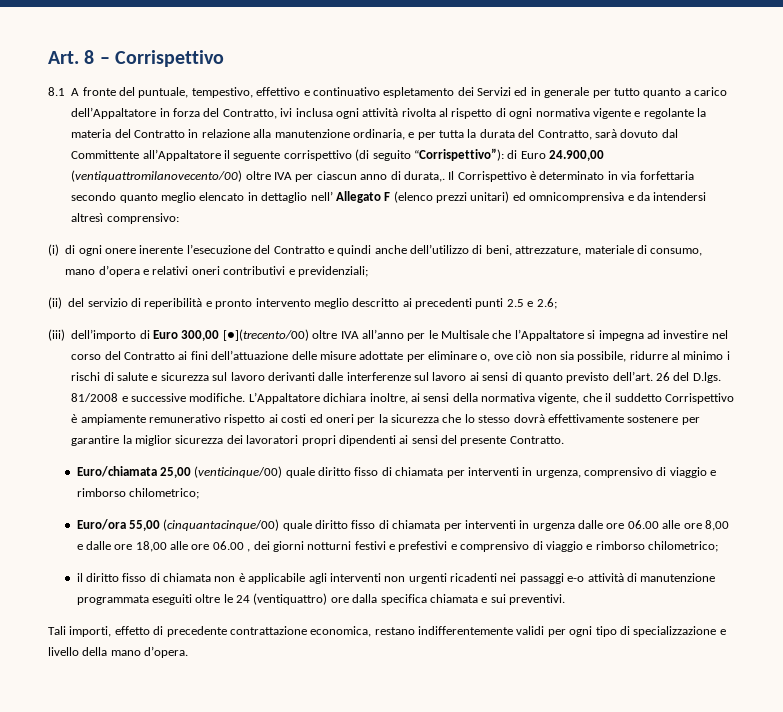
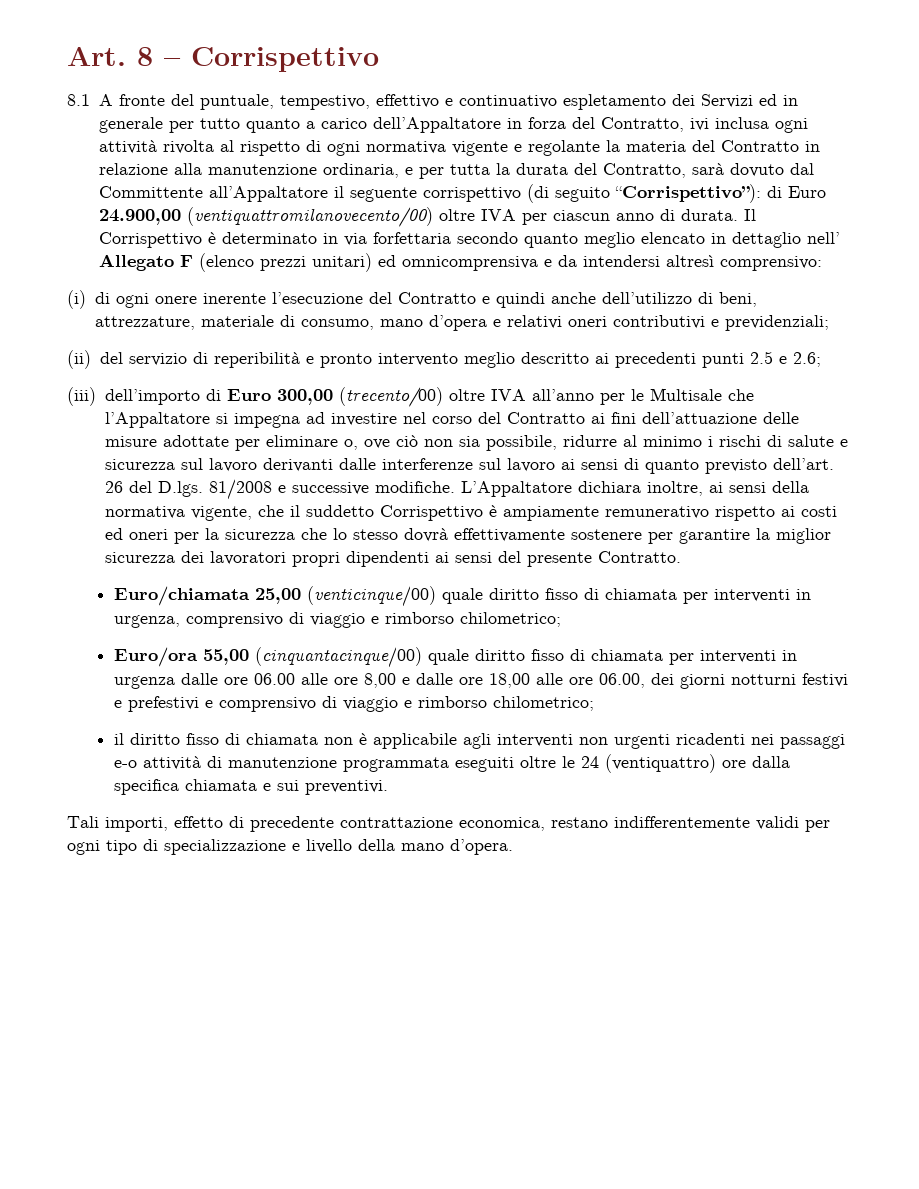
[403,171,445,182] durata,. -> [680,209,738,221] durata.
[222,329,309,341] [●](trecento/00) -> [338,387,443,407] (trecento/00)
[212,541,251,552] 06.00 , -> [599,673,646,688] 06.00,

